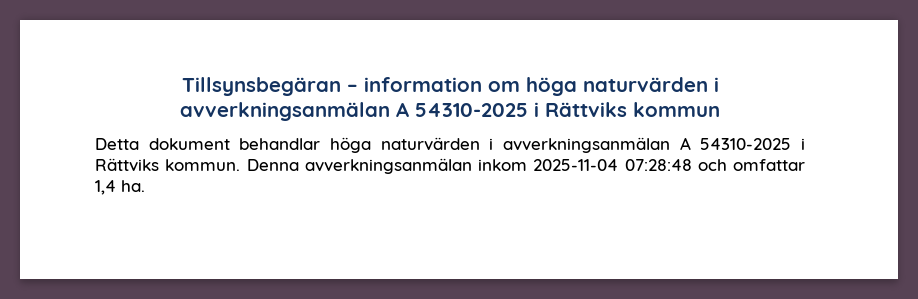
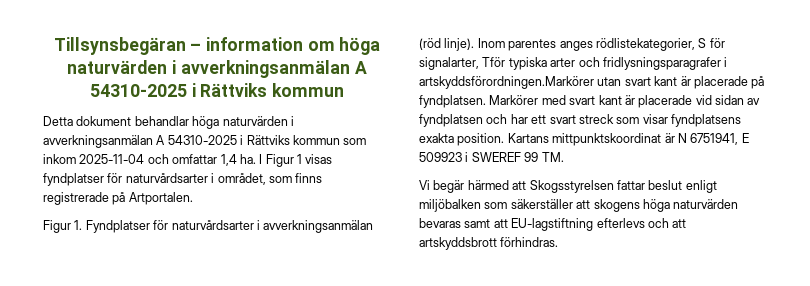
[165,158,472,174] kommun. Denna avverkningsanmälan -> [292,135,367,145] kommun som
[624,159,692,171] 07:28:48 -> (145, 159) none
(145, 186) none -> [259,154,333,167] [43,173,323,186] [43,192,193,205] [43,220,374,233] [419,38,725,51] [419,57,728,70] [419,76,765,89] [419,95,761,108] [419,114,741,127] [419,133,749,146] [419,152,564,162] [419,180,717,193] [419,199,739,212] [419,218,687,231] [419,237,559,250] I Figur 1 visas fyndplatser för naturvårdsarter i området, som finns registrerade på Artportalen. // Figur 1. Fyndplatser för naturvårdsarter i avverkningsanmälan (röd linje). Inom parentes anges rödlistekategorier, S för signalarter, Tför typiska arter och fridlysningsparagrafer i artskyddsförordningen.Markörer utan svart kant är placerade på fyndplatsen. Markörer med svart kant är placerade vid sidan av fyndplatsen och har ett svart streck som visar fyndplatsens exakta position. Kartans mittpunktskoordinat är N 6751941, E 509923 i SWEREF 99 TM. // Vi begär härmed att Skogsstyrelsen fattar beslut enligt miljöbalken som säkerställer att skogens höga naturvärden bevaras samt att EU-lagstiftning efterlevs och att artskyddsbrott förhindras.

